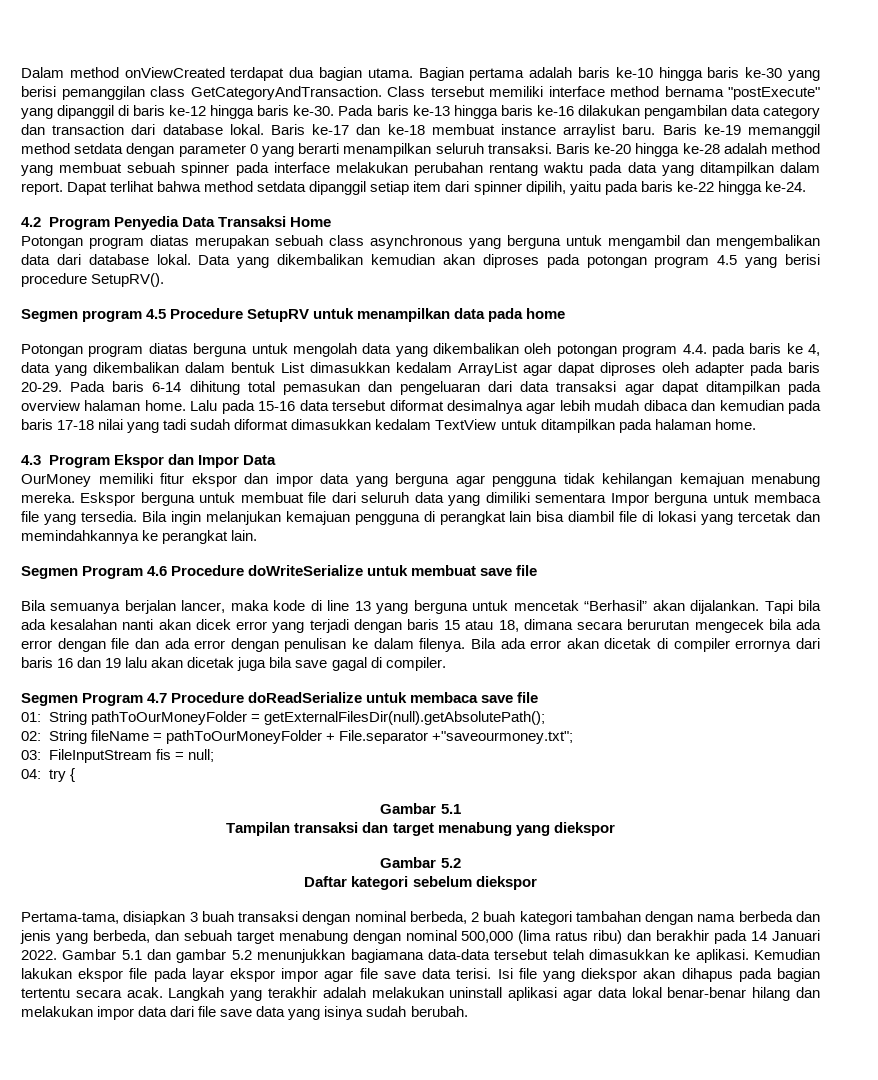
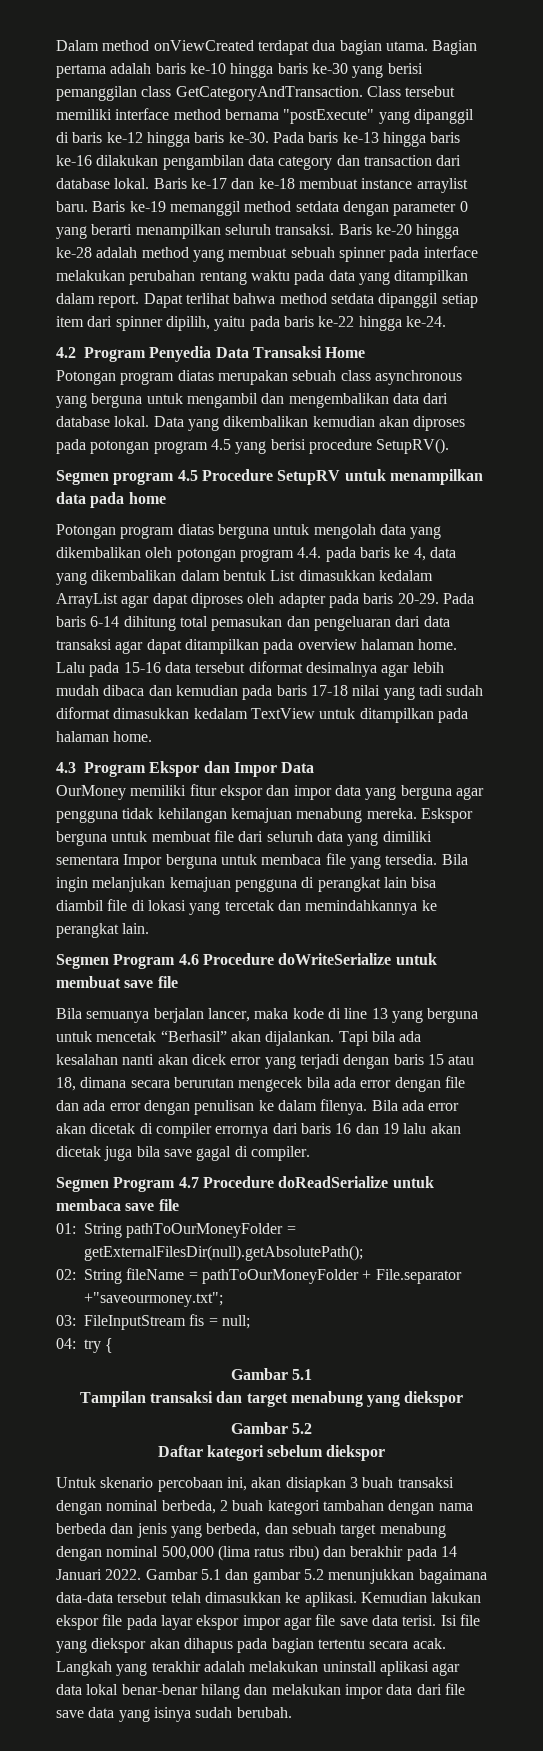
[21,912,119,924] Pertama-tama, -> [56,1477,282,1492] Untuk skenario percobaan ini, akan
[350,949,424,963] bagiamana -> [418,1569,487,1584] bagaimana

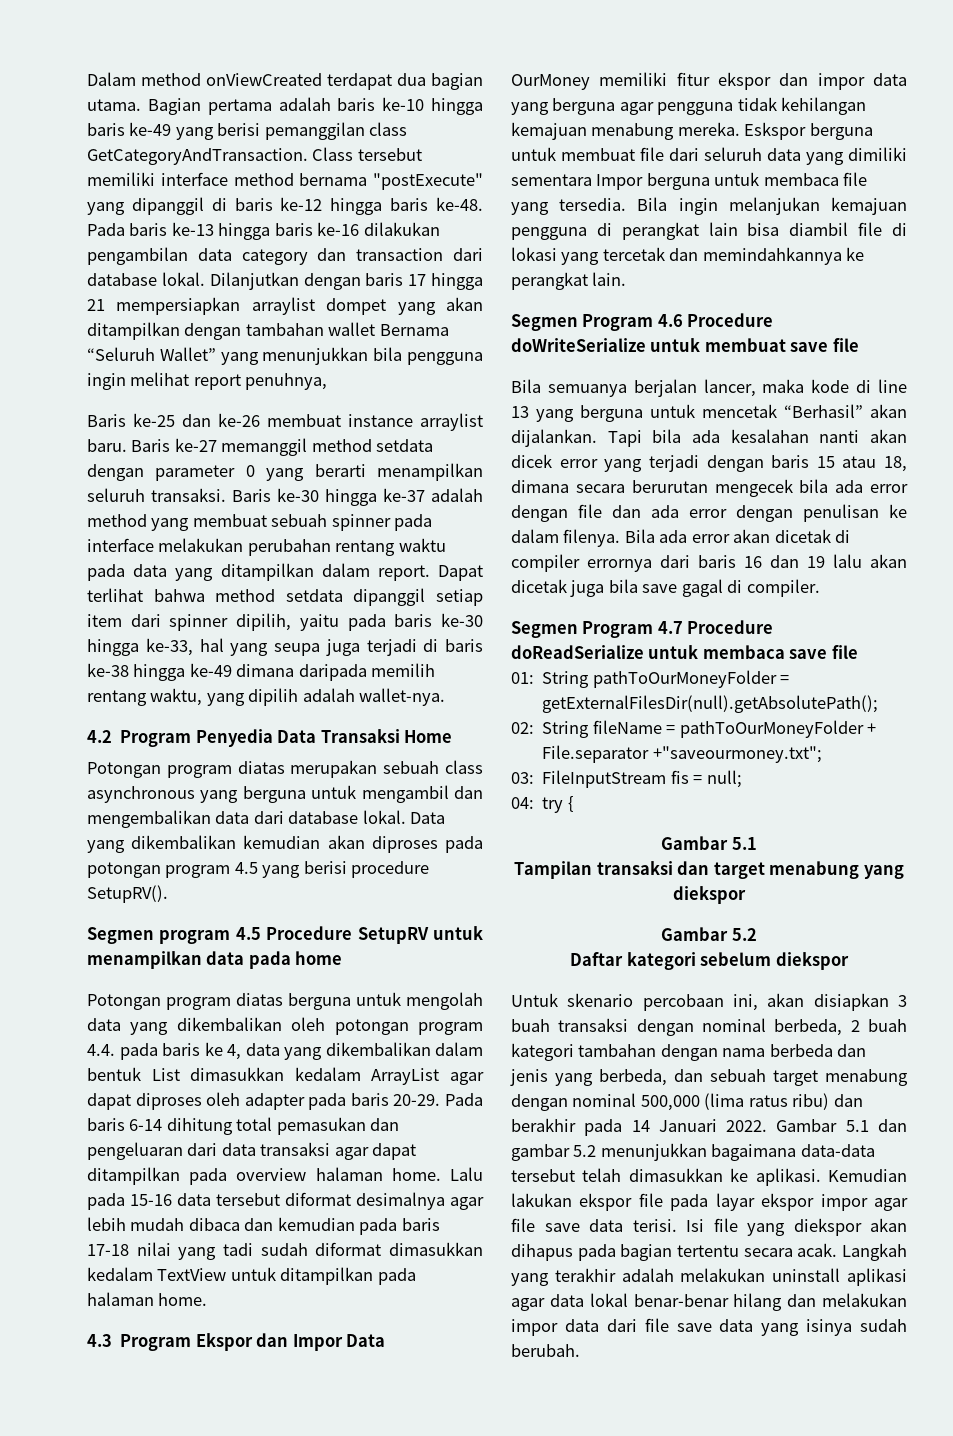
[311,63,348,74] ke-30 -> [129,122,172,136] ke-49
[228,132,269,143] ke-30. -> [436,197,483,211] ke-48.
[153,178,295,189] Baris ke-17 dan ke-18 -> [209,272,483,290] [87,297,483,315] [87,322,449,340] [87,347,484,365] [87,372,328,390] [87,413,260,427] Dilanjutkan dengan baris 17 hingga 21 mempersiapkan arraylist dompet yang akan ditampilkan dengan tambahan wallet Bernama “Seluruh Wallet” yang menunjukkan bila pengguna ingin melihat report penuhnya, // Baris ke-25 dan ke-26
[129,201,166,212] ke-19 -> [174,438,217,452] ke-27
[375,224,460,239] [56,247,92,258] ke-20 hingga ke-28 -> [277,488,425,506] ke-30 hingga ke-37
[318,316,446,331] ke-22 hingga ke-24. -> [441,613,484,627] [87,638,483,656] [87,663,436,681] [87,688,446,706] ke-30 hingga ke-33, hal yang seupa juga terjadi di baris ke-38 hingga ke-49 dimana daripada memilih rentang waktu, yang dipilih adalah wallet-nya.

